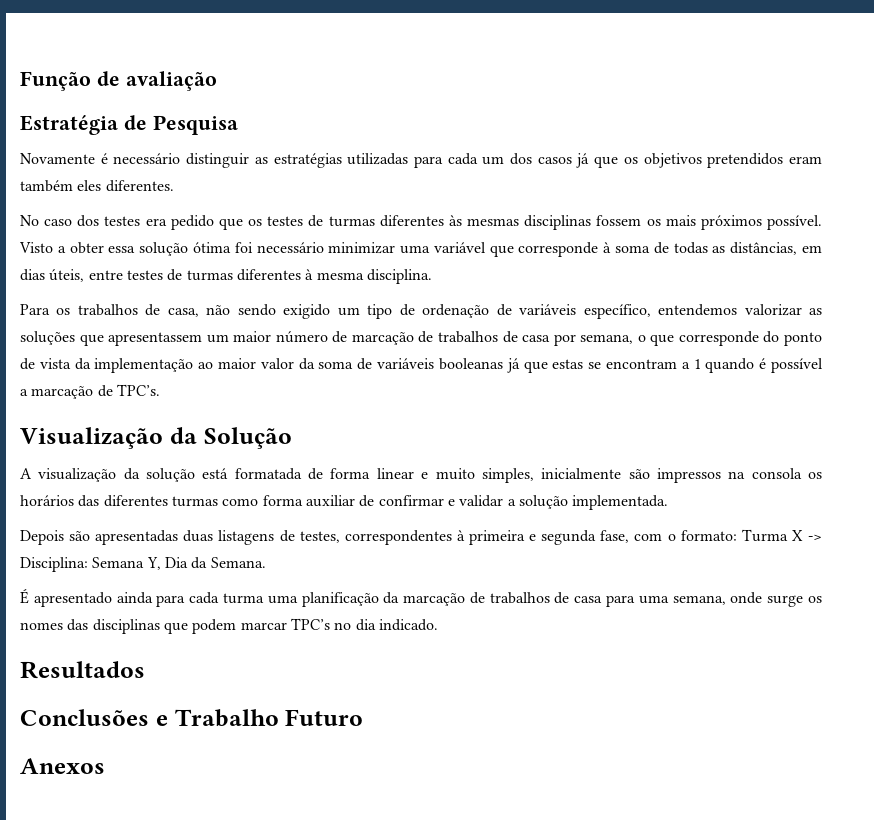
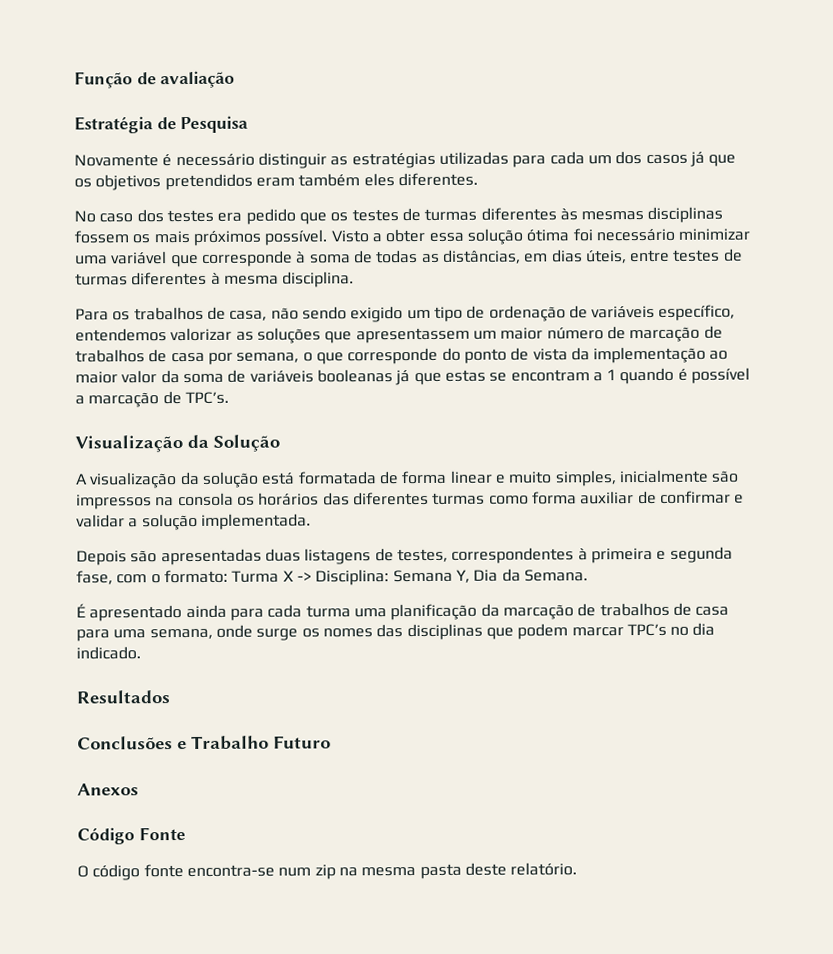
(105, 766) none -> [77,827,186,845] [77,862,578,881] // Código Fonte // O código fonte encontra-se num zip na mesma pasta deste relatório.

